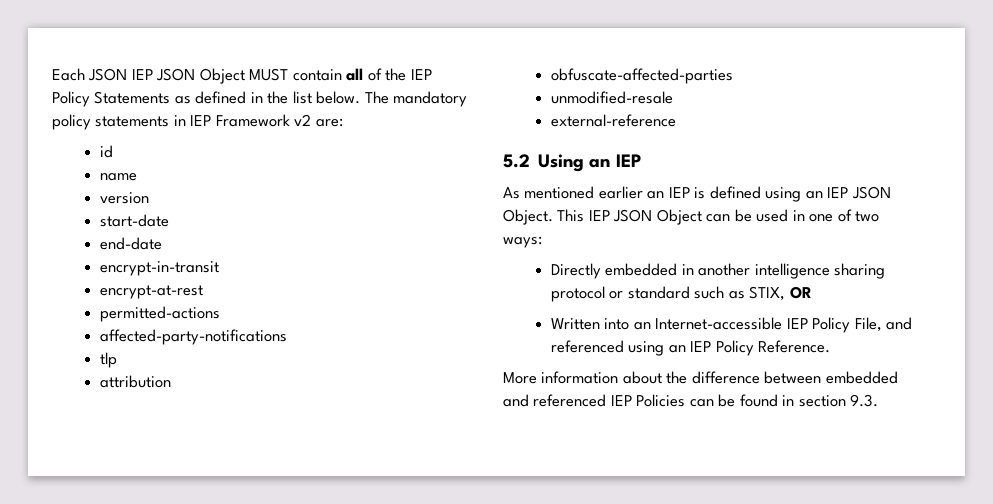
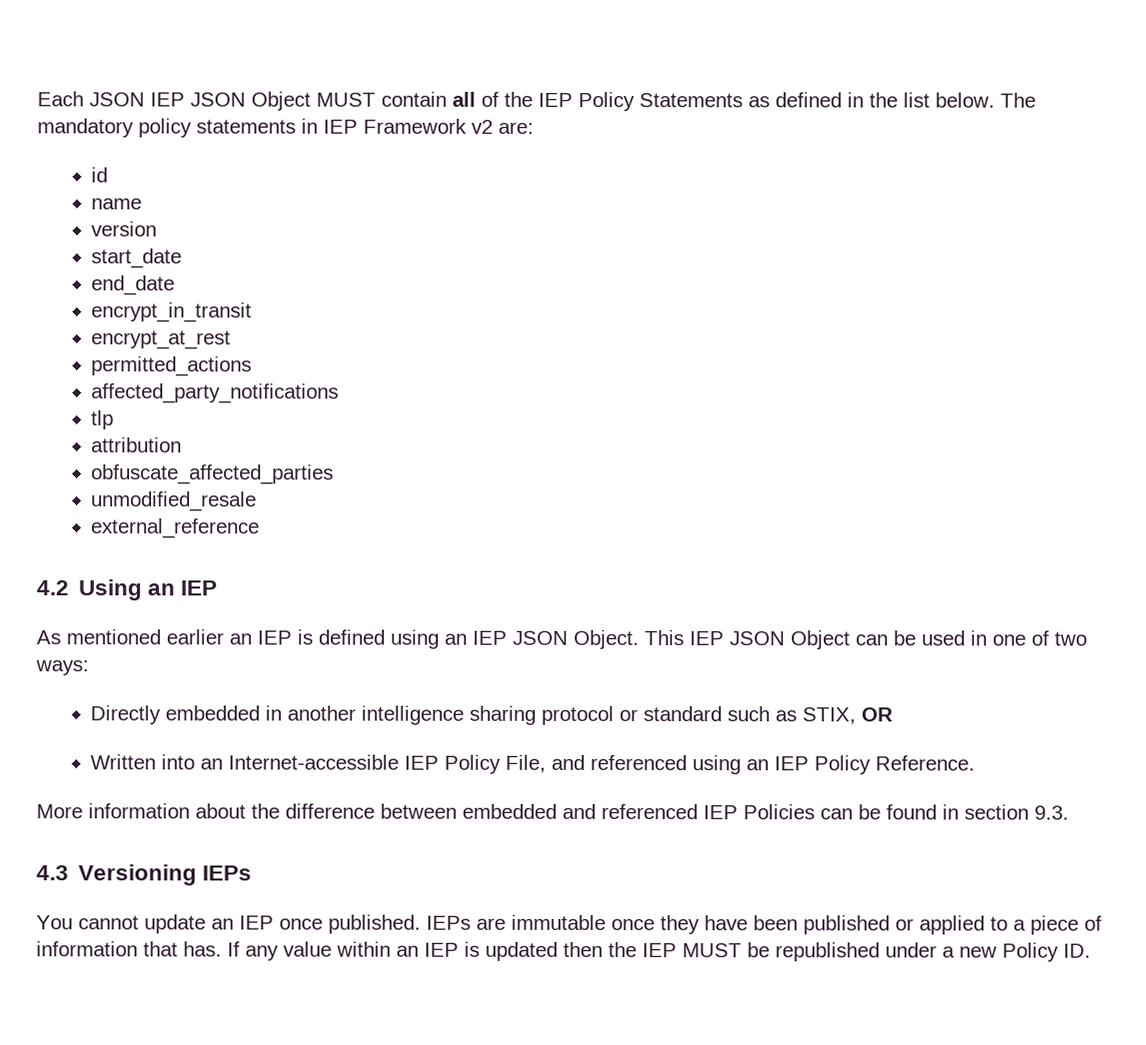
[99,214,169,227] [99,237,162,250] [99,261,219,276] [99,285,203,299] [99,306,220,322] [99,329,287,345] [99,352,117,368] [99,375,171,388] [550,68,733,84] [550,91,673,104] [550,114,676,127] [503,154,530,168] start-date // end-date // encrypt-in-transit // encrypt-at-rest // permitted-actions // affected-party-notifications // tlp // attribution // obfuscate-affected-parties // unmodified-resale // external-reference // 5.2 -> [90,248,182,269] [90,275,175,296] [90,302,252,323] [90,330,231,350] [90,356,252,377] [90,383,339,404] [90,410,114,430] [90,437,182,453] [90,464,334,485] [90,491,257,512] [89,518,260,539] [36,580,69,596] start_date // end_date // encrypt_in_transit // encrypt_at_rest // permitted_actions // affected_party_notifications // tlp // attribution // obfuscate_affected_parties // unmodified_resale // external_reference // 4.2
(879, 400) none -> [36,864,253,886] [36,914,1102,935] [36,941,1091,962] // 4.3 Versioning IEPs // You cannot update an IEP once published. IEPs are immutable once they have been published or applied to a piece of information that has. If any value within an IEP is updated then the IEP MUST be republished under a new Policy ID.

